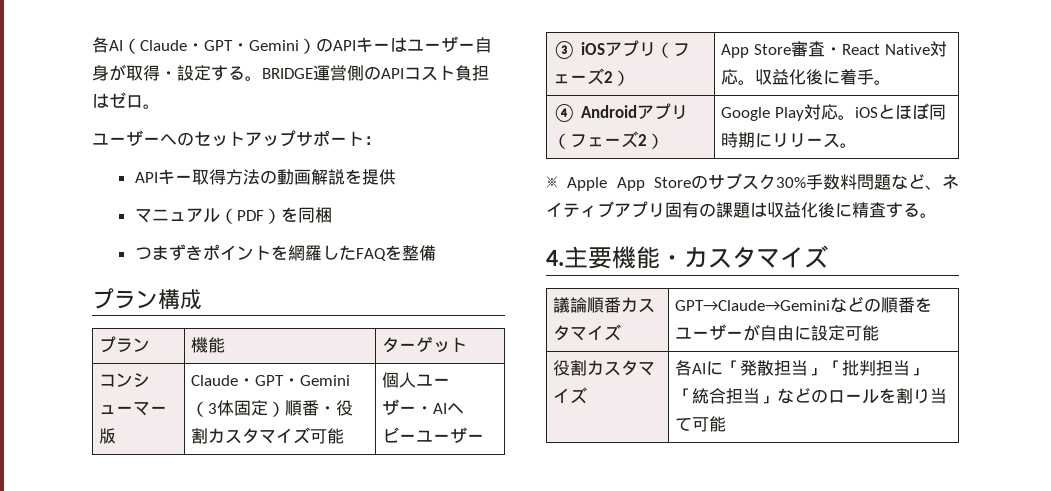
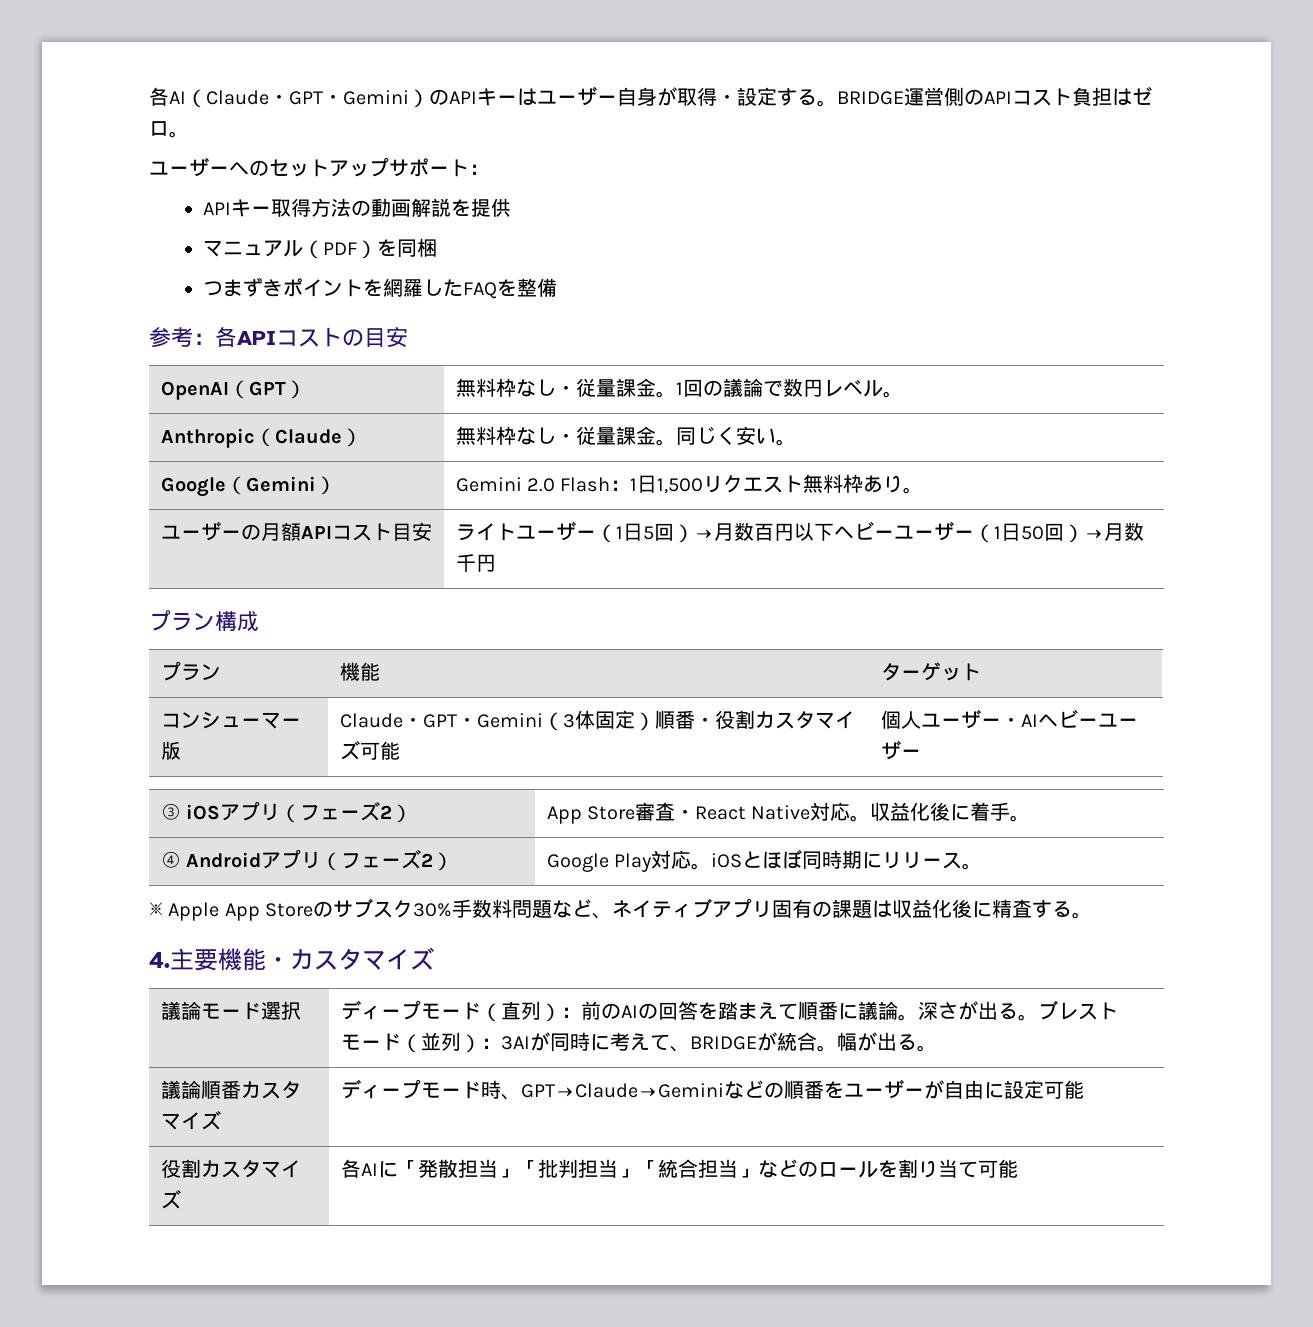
(436, 253) none -> [149,327,408,348] [160,380,306,400] [455,378,903,398] [160,428,362,448] [455,426,796,446] [160,476,336,497] [455,474,924,494] [160,521,432,541] [455,521,1144,543] [455,554,496,572] // 参考：各APIコストの目安 // OpenAI（GPT） | 無料枠なし・従量課金。1回の議論で数円レベル。 // Anthropic（Claude） | 無料枠なし・従量課金。同じく安い。 // Google（Gemini） | Gemini 2.0 Flash：1日1,500リクエスト無料枠あり。 // ユーザーの月額APIコスト目安 | ライトユーザー（1日5回）→月数百円以下ヘビーユーザー（1日50回）→月数千円
(828, 256) none -> [160,1001,301,1020] [340,1000,1118,1022] [340,1032,937,1053] // 議論モード選択 | ディープモード（直列）：前のAIの回答を踏まえて順番に議論。深さが出る。ブレストモード（並列）：3AIが同時に考えて、BRIDGEが統合。幅が出る。
(622, 332) none -> [340,1079,521,1100] ディープモード時、

